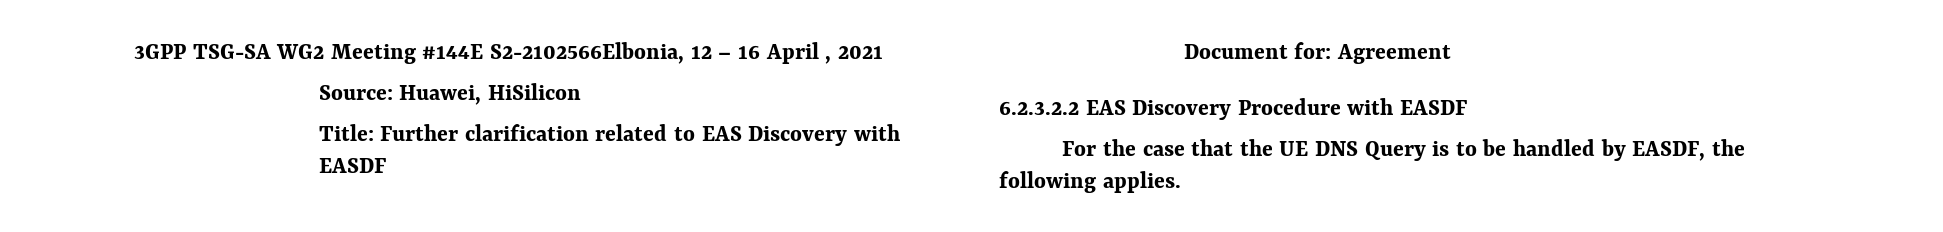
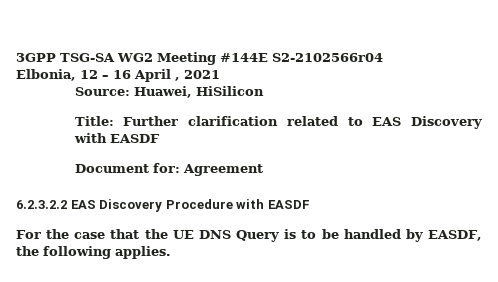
[490,42,685,64] S2-2102566Elbonia, -> [272,53,383,62] [16,69,76,81] S2-2102566r04 // Elbonia,

